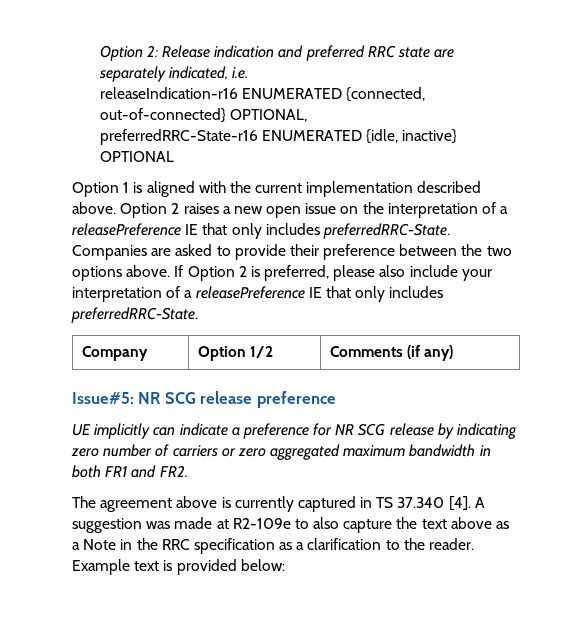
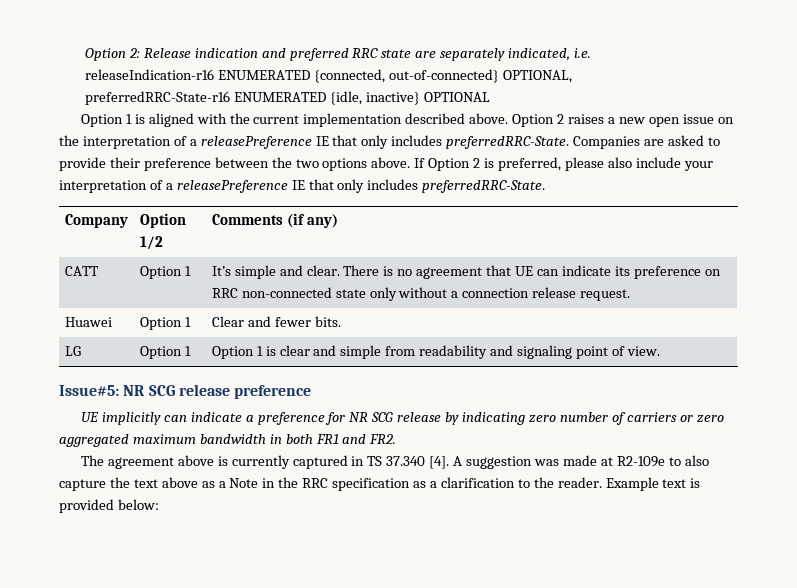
(454, 353) none -> [64,266,99,276] [139,266,191,279] [211,265,721,279] [211,287,631,301] [64,317,112,327] [139,317,191,330] [211,316,341,327] [64,346,81,356] [139,346,191,359] [211,345,660,359] // CATT | Option 1 | It’s simple and clear. There is no agreement that UE can indicate its preference on RRC non-connected state only without a connection release request. // Huawei | Option 1 | Clear and fewer bits. // LG | Option 1 | Option 1 is clear and simple from readability and signaling point of view.

